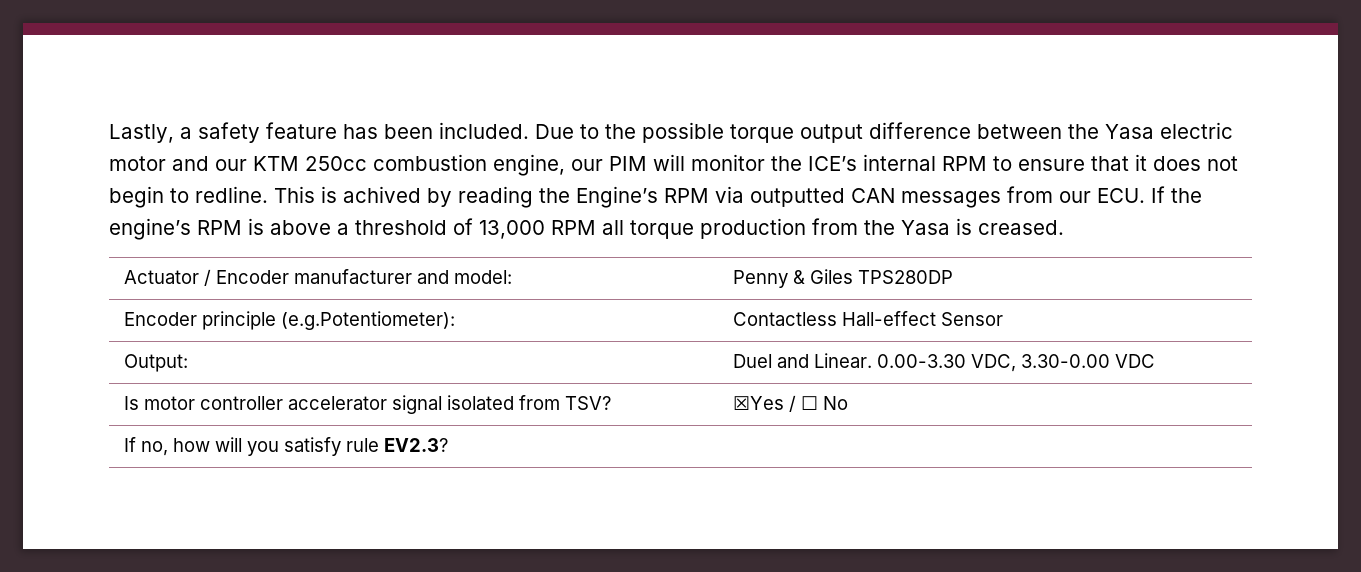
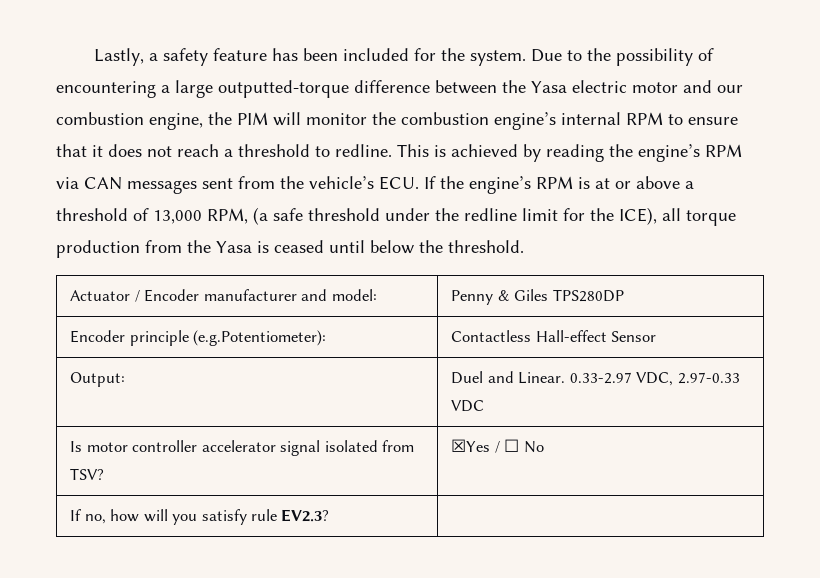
[439,122,863,143] included. Due to the possible torque output -> [343,48,715,66] [56,80,349,98] included for the system. Due to the possibility of encountering a large outputted-torque
[253,156,367,171] KTM 250cc -> (743, 89) none
[571,159,603,171] our -> [208,112,232,125] the
[808,156,857,171] ICE’s -> [401,112,556,130] combustion engine’s
[109,186,164,208] begin -> [177,144,310,157] reach a threshold
[343,186,421,203] achived -> [451,144,518,157] achieved
[576,186,658,208] Engine’s -> [638,144,700,162] engine’s
[750,188,845,207] outputted -> (79, 183) none
[1007,186,1091,203] from our -> [202,176,374,189] sent from the vehicle’s
(264, 226) none -> [595,178,631,189] at or
[551,220,596,235] RPM -> [207,207,657,225] RPM, (a safe threshold under the redline limit for the ICE),
[978,220,1064,235] creased. -> [274,240,524,254] ceased until below the threshold.
[876,354,1110,372] 0.00-3.30 VDC, 3.30-0.00 -> [569,372,740,386] 0.33-2.97 VDC, 2.97-0.33

